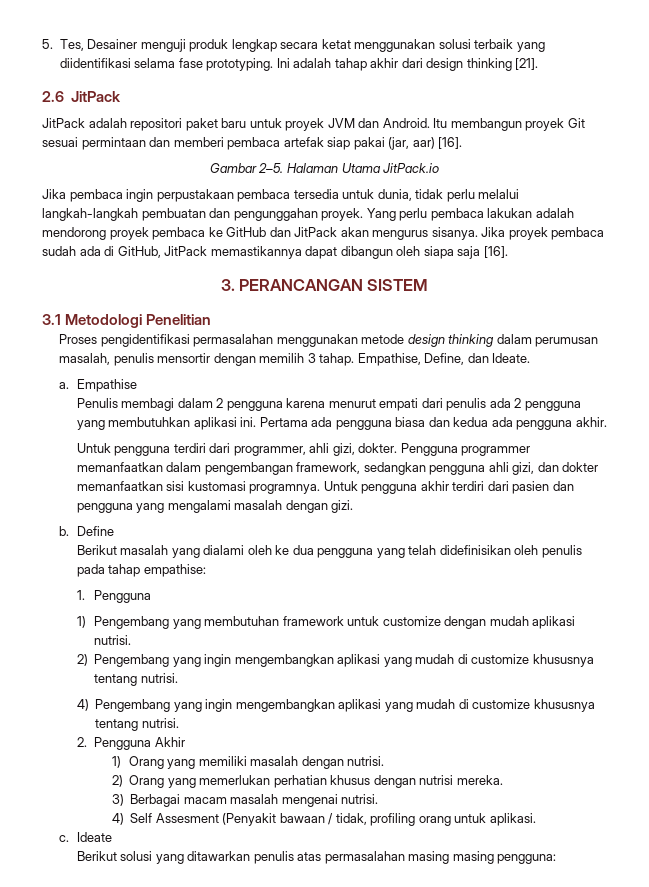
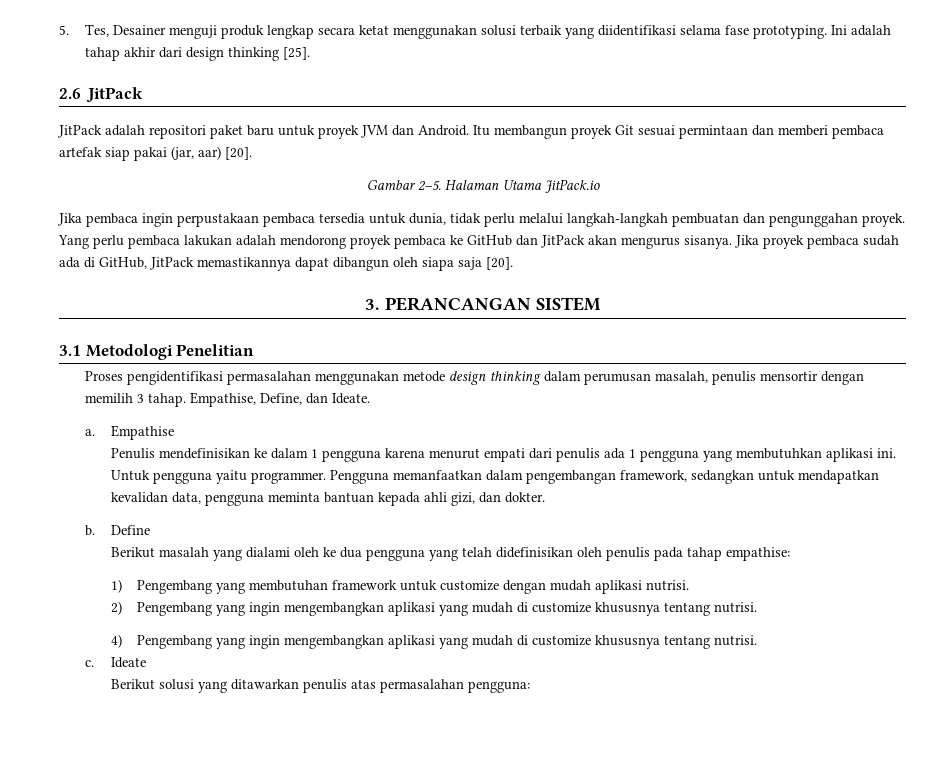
[515,58,539,70] [21]. -> [282,47,310,60] [25].
[438,137,463,149] [16]. -> [225,147,252,160] [20].
[483,246,508,258] [16]. -> [486,257,513,270] [20].
[121,398,224,411] membagi dalam 2 -> [158,448,318,459] mendefinisikan ke dalam 1
[514,398,522,408] 2 -> [628,449,636,458] 1
[259,417,607,430] [76,443,531,456] Pertama ada pengguna biasa dan kedua ada pengguna akhir. // Untuk pengguna terdiri dari programmer, ahli gizi, dokter. Pengguna programmer -> [110,470,389,484] Untuk pengguna yaitu programmer. Pengguna
[429,462,599,475] [76,481,574,494] [76,500,354,513] pengguna ahli gizi, dan dokter memanfaatkan sisi kustomasi programnya. Untuk pengguna akhir terdiri dari pasien dan pengguna yang mengalami masalah dengan gizi. -> [757,470,879,484] [110,492,545,506] untuk mendapatkan kevalidan data, pengguna meminta bantuan kepada ahli gizi, dan dokter.
[76,590,152,603] // 1. Pengguna -> (790, 554) none
[76,737,185,750] [111,756,385,769] [111,775,503,788] [111,794,379,807] [111,813,536,826] // 2. Pengguna Akhir // 1) Orang yang memiliki masalah dengan nutrisi. // 2) Orang yang memerlukan perhatian khusus dengan nutrisi mereka. // 3) Berbagai macam masalah mengenai nutrisi. // 4) Self Assesment (Penyakit bawaan / tidak, profiling orang untuk aplikasi. -> (757, 640) none
[408,851,494,864] masing masing -> (464, 686) none

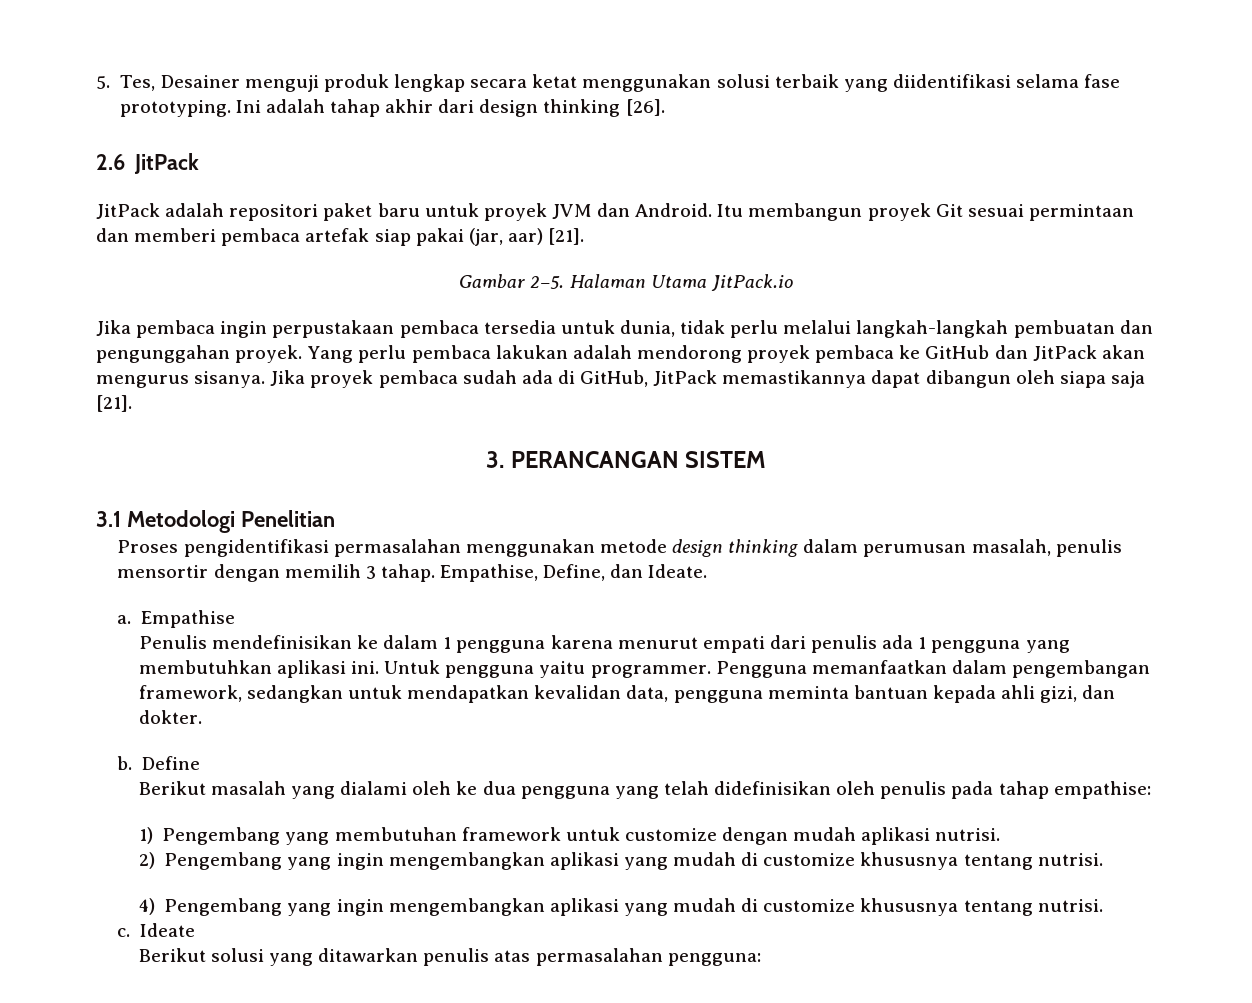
[282,47,310,60] [25]. -> [625,99,665,116] [26].
[225,147,252,160] [20]. -> [548,228,585,245] [21].
[486,257,513,270] [20]. -> [96,395,132,412] [21].

